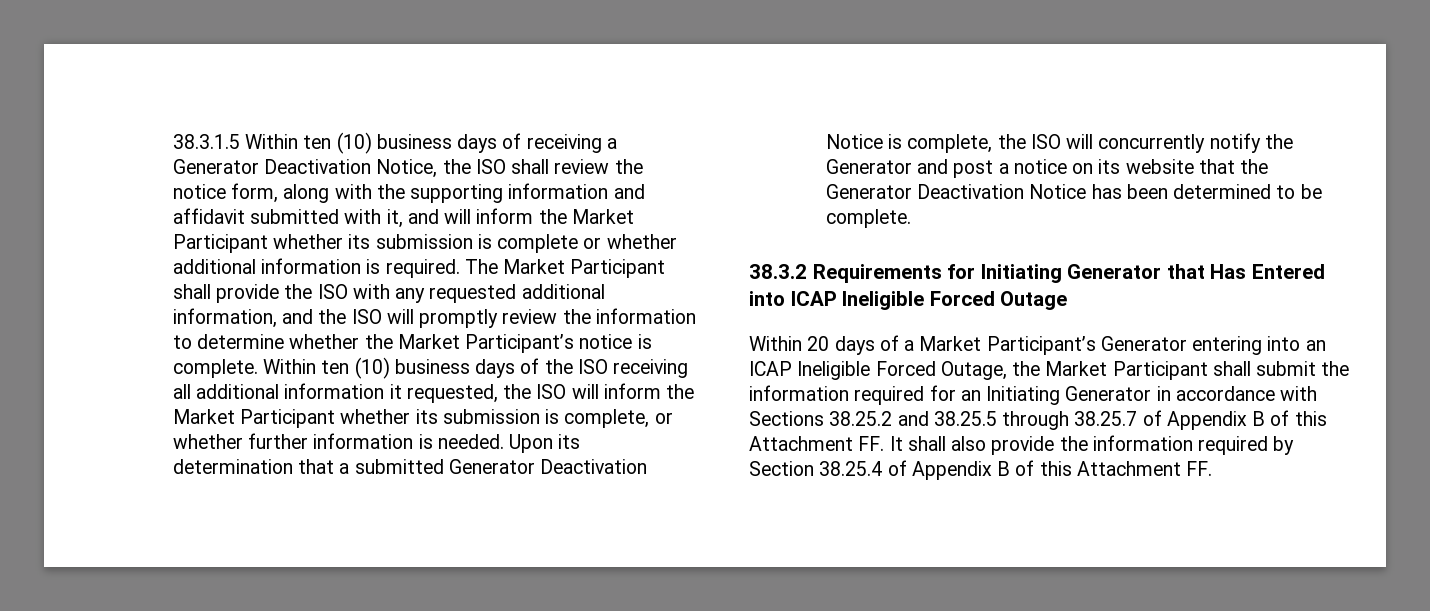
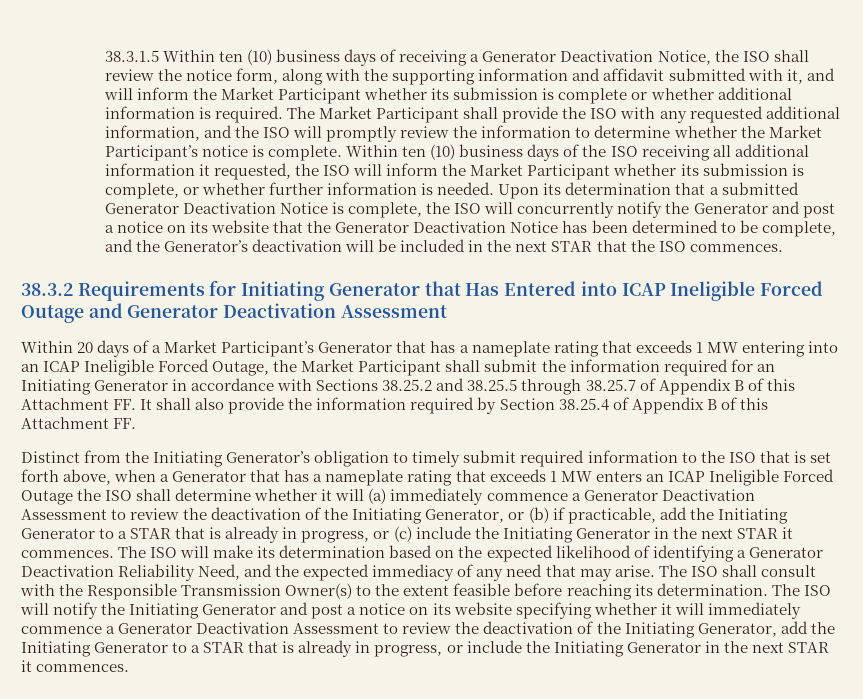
[825,209,911,228] complete. -> [761,221,836,237] [104,239,783,252] complete, and the Generator’s deactivation will be included in the next STAR that the ISO commences.
(1068, 300) none -> [88,303,447,318] and Generator Deactivation Assessment
(1187, 343) none -> [396,340,738,357] that has a nameplate rating that exceeds 1 MW
(1213, 468) none -> [21,450,831,467] [21,469,834,486] [21,488,755,505] [21,507,788,524] [21,526,793,543] [21,545,823,562] [21,564,816,581] [20,583,831,600] [20,602,801,619] [21,621,835,638] [21,640,829,657] [21,660,130,672] // Distinct from the Initiating Generator’s obligation to timely submit required information to the ISO that is set forth above, when a Generator that has a nameplate rating that exceeds 1 MW enters an ICAP Ineligible Forced Outage the ISO shall determine whether it will (a) immediately commence a Generator Deactivation Assessment to review the deactivation of the Initiating Generator, or (b) if practicable, add the Initiating Generator to a STAR that is already in progress, or (c) include the Initiating Generator in the next STAR it commences. The ISO will make its determination based on the expected likelihood of identifying a Generator Deactivation Reliability Need, and the expected immediacy of any need that may arise. The ISO shall consult with the Responsible Transmission Owner(s) to the extent feasible before reaching its determination. The ISO will notify the Initiating Generator and post a notice on its website specifying whether it will immediately commence a Generator Deactivation Assessment to review the deactivation of the Initiating Generator, add the Initiating Generator to a STAR that is already in progress, or include the Initiating Generator in the next STAR it commences.

